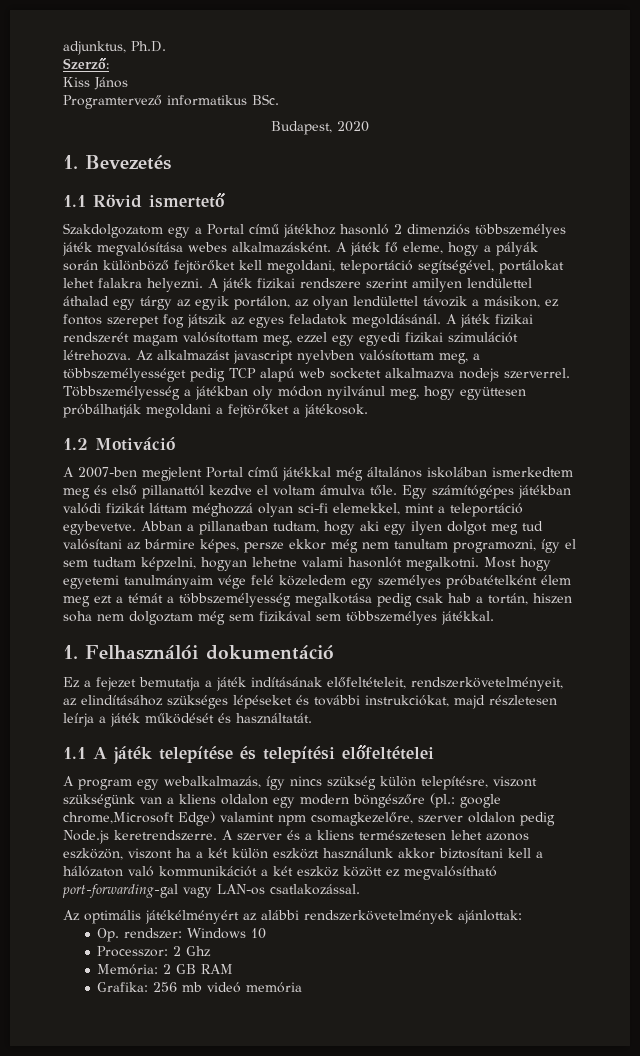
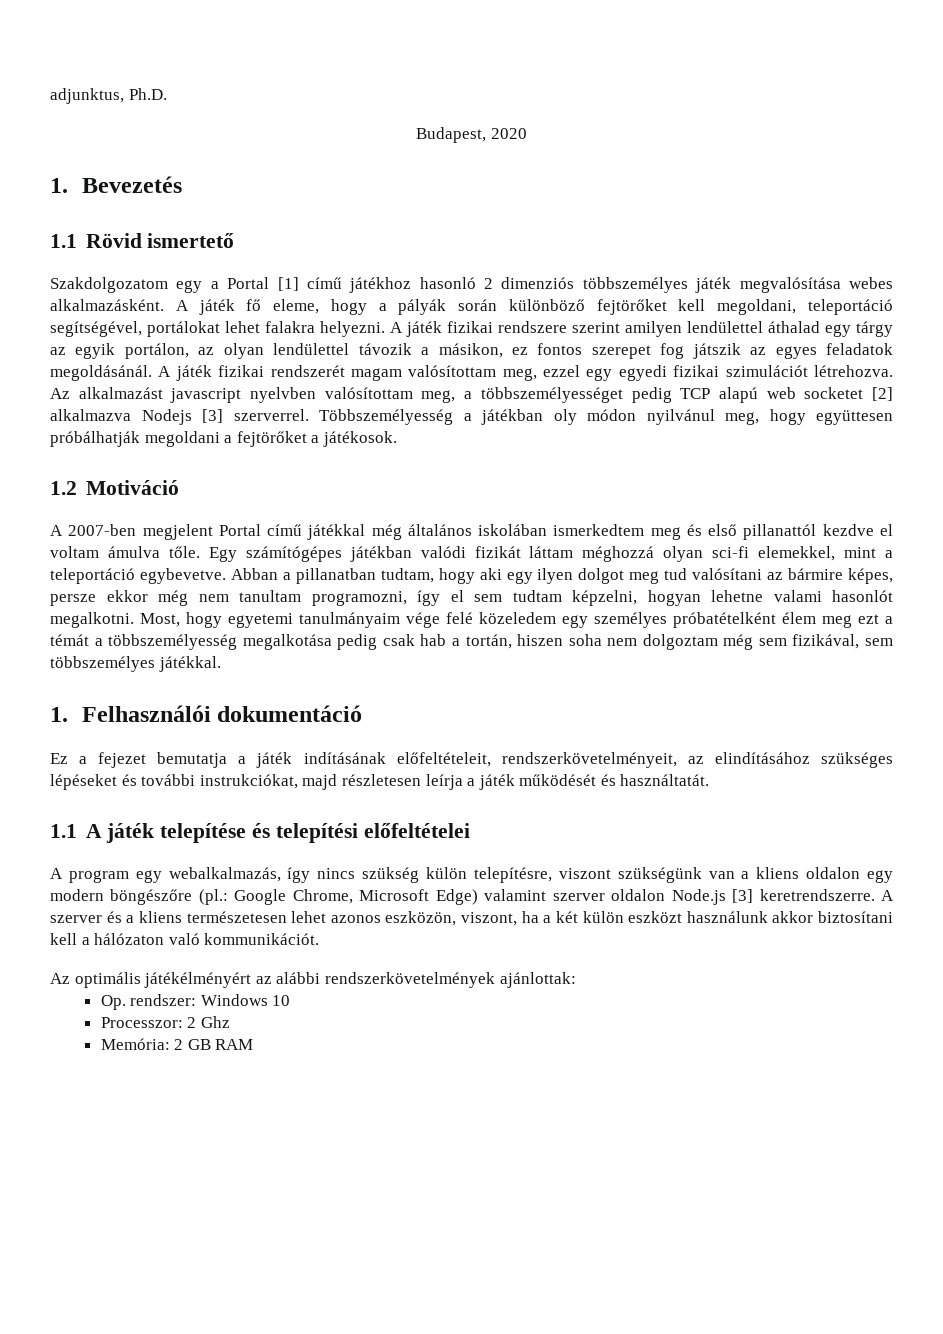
[63,58,109,69] [63,77,128,90] [63,94,279,109] // Szerző: // Kiss János // Programtervező informatikus BSc. -> (167, 94) none
(244, 229) none -> [277,277,299,291] [1]
[385,368,499,382] alkalmazva nodejs -> [872,387,894,401] [50,409,223,425] [2] alkalmazva Nodejs [3]
[484,557,516,568] Most -> [140,613,180,627] Most,
[259,611,311,622] fizikával -> [792,634,860,649] fizikával,
[460,794,501,808] [63,811,555,826] [63,830,109,844] google chrome,Microsoft Edge) valamint npm csomagkezelőre, szerver oldalon pedig Node.js -> [234,889,754,905] Google Chrome, Microsoft Edge) valamint szerver oldalon Node.js [3]
[128,848,172,859] viszont -> [461,912,517,926] viszont,
[159,866,497,880] [62,884,360,898] kommunikációt a két eszköz között ez megvalósítható port-forwarding-gal vagy LAN-os csatlakozással. -> [204,933,320,945] kommunikációt.
[97,982,303,993] // Grafika: 256 mb videó memória -> (254, 1044) none

